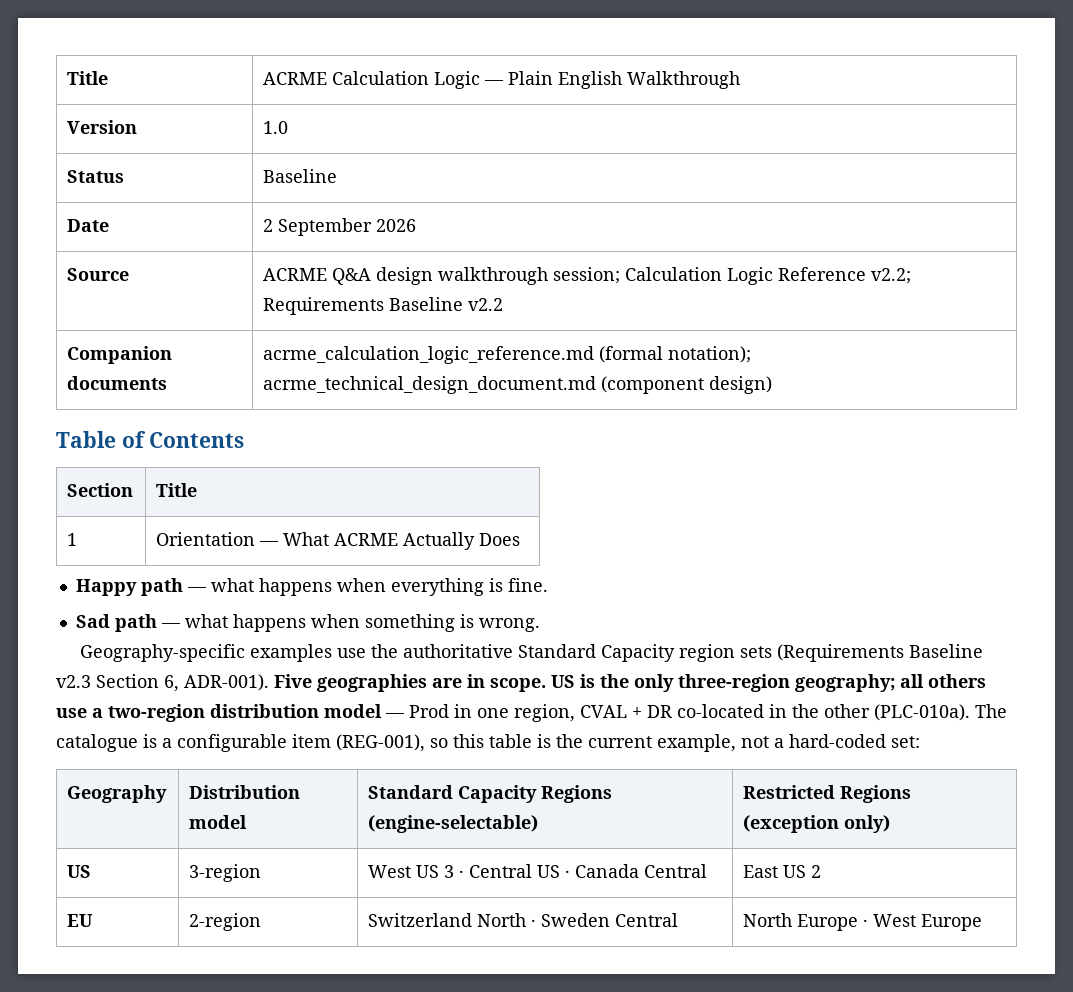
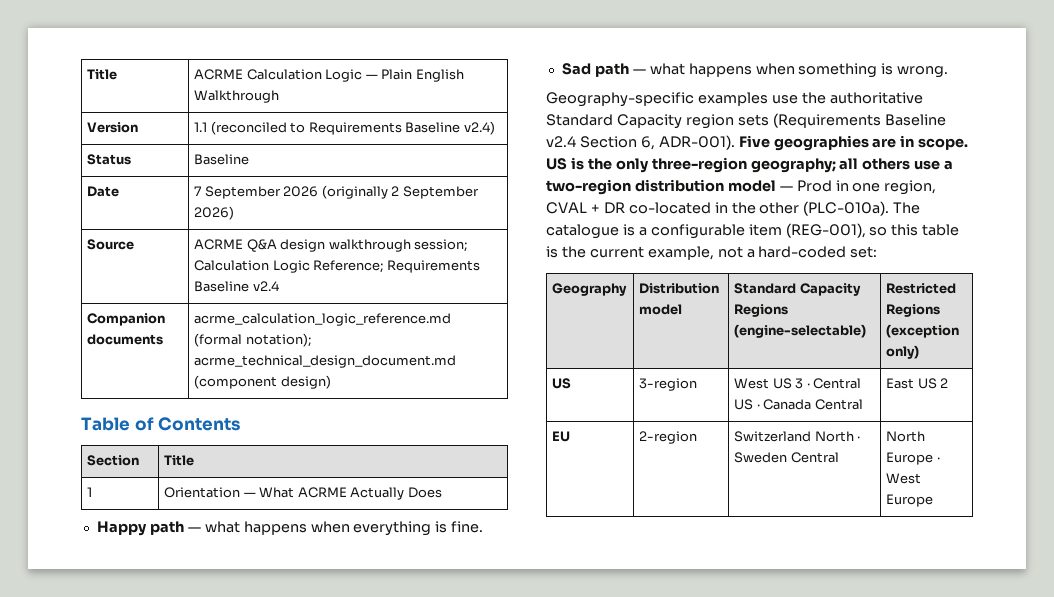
[263,121,289,134] 1.0 -> [194,121,495,135] 1.1 (reconciled to Requirements Baseline v2.4)
(110, 225) none -> [194,185,388,199] 7 September 2026 (originally
[376,219,417,232] 2026 -> [194,206,235,220] 2026)
[778,267,912,284] [263,297,504,315] Reference v2.2; Requirements Baseline v2.2 -> [313,260,480,273] [194,281,279,292] Reference; Requirements Baseline v2.4
[56,675,91,688] v2.3 -> [546,136,576,147] v2.4

